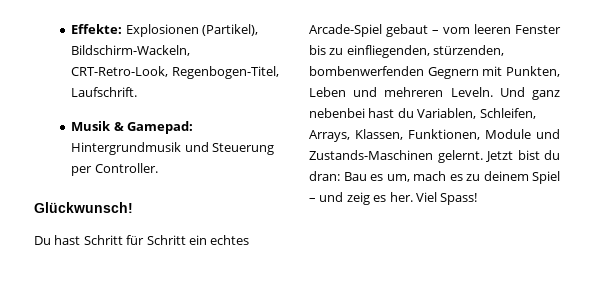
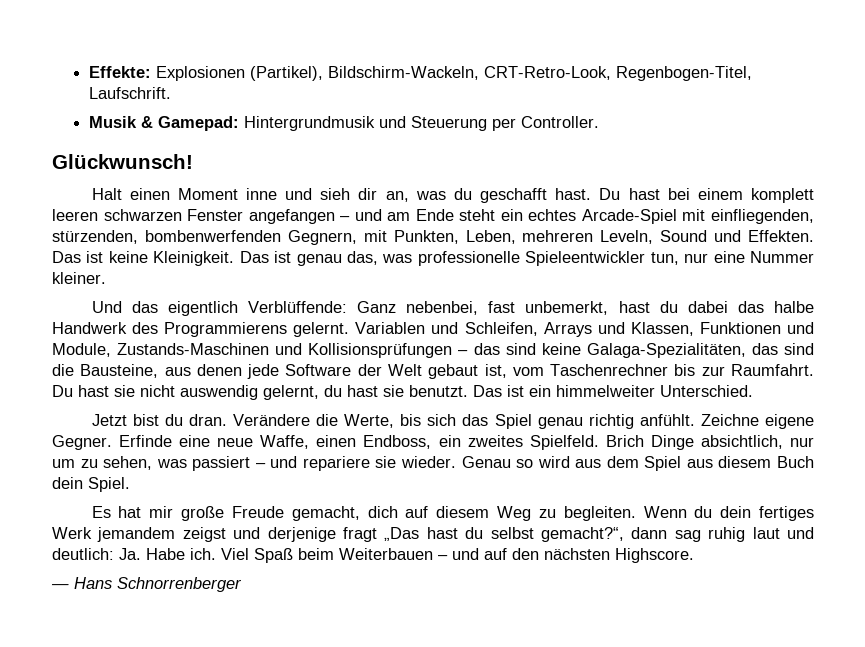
[34,235,250,245] [309,24,561,37] [309,45,344,55] Du hast Schritt für Schritt ein echtes Arcade-Spiel gebaut – vom leeren Fenster bis zu -> [91,188,814,203] [52,209,706,224] Halt einen Moment inne und sieh dir an, was du geschafft hast. Du hast bei einem komplett leeren schwarzen Fenster angefangen – und am Ende steht ein echtes Arcade-Spiel mit
[427,67,479,79] Gegnern -> [287,230,357,245] Gegnern,
[309,87,560,100] [309,108,536,119] [309,129,560,142] [309,150,560,163] [309,171,560,184] [309,192,478,205] Leben und mehreren Leveln. Und ganz nebenbei hast du Variablen, Schleifen, Arrays, Klassen, Funktionen, Module und Zustands-Maschinen gelernt. Jetzt bist du dran: Bau es um, mach es zu deinem Spiel – und zeig es her. Viel Spass! -> [465,230,814,244] [52,251,815,266] [52,272,106,284] [91,301,814,316] [52,322,814,337] [52,343,815,358] [52,364,815,379] [52,385,753,400] [91,414,814,429] [52,435,815,450] [52,456,814,471] [52,477,130,492] [91,506,815,521] [52,527,814,542] [52,548,694,563] [51,577,242,592] Leben, mehreren Leveln, Sound und Effekten. Das ist keine Kleinigkeit. Das ist genau das, was professionelle Spieleentwickler tun, nur eine Nummer kleiner. // Und das eigentlich Verblüffende: Ganz nebenbei, fast unbemerkt, hast du dabei das halbe Handwerk des Programmierens gelernt. Variablen und Schleifen, Arrays und Klassen, Funktionen und Module, Zustands-Maschinen und Kollisionsprüfungen – das sind keine Galaga-Spezialitäten, das sind die Bausteine, aus denen jede Software der Welt gebaut ist, vom Taschenrechner bis zur Raumfahrt. Du hast sie nicht auswendig gelernt, du hast sie benutzt. Das ist ein himmelweiter Unterschied. // Jetzt bist du dran. Verändere die Werte, bis sich das Spiel genau richtig anfühlt. Zeichne eigene Gegner. Erfinde eine neue Waffe, einen Endboss, ein zweites Spielfeld. Brich Dinge absichtlich, nur um zu sehen, was passiert – und repariere sie wieder. Genau so wird aus dem Spiel aus diesem Buch dein Spiel. // Es hat mir große Freude gemacht, dich auf diesem Weg zu begleiten. Wenn du dein fertiges Werk jemandem zeigst und derjenige fragt „Das hast du selbst gemacht?“, dann sag ruhig laut und deutlich: Ja. Habe ich. Viel Spaß beim Weiterbauen – und auf den nächsten Highscore. // — Hans Schnorrenberger

